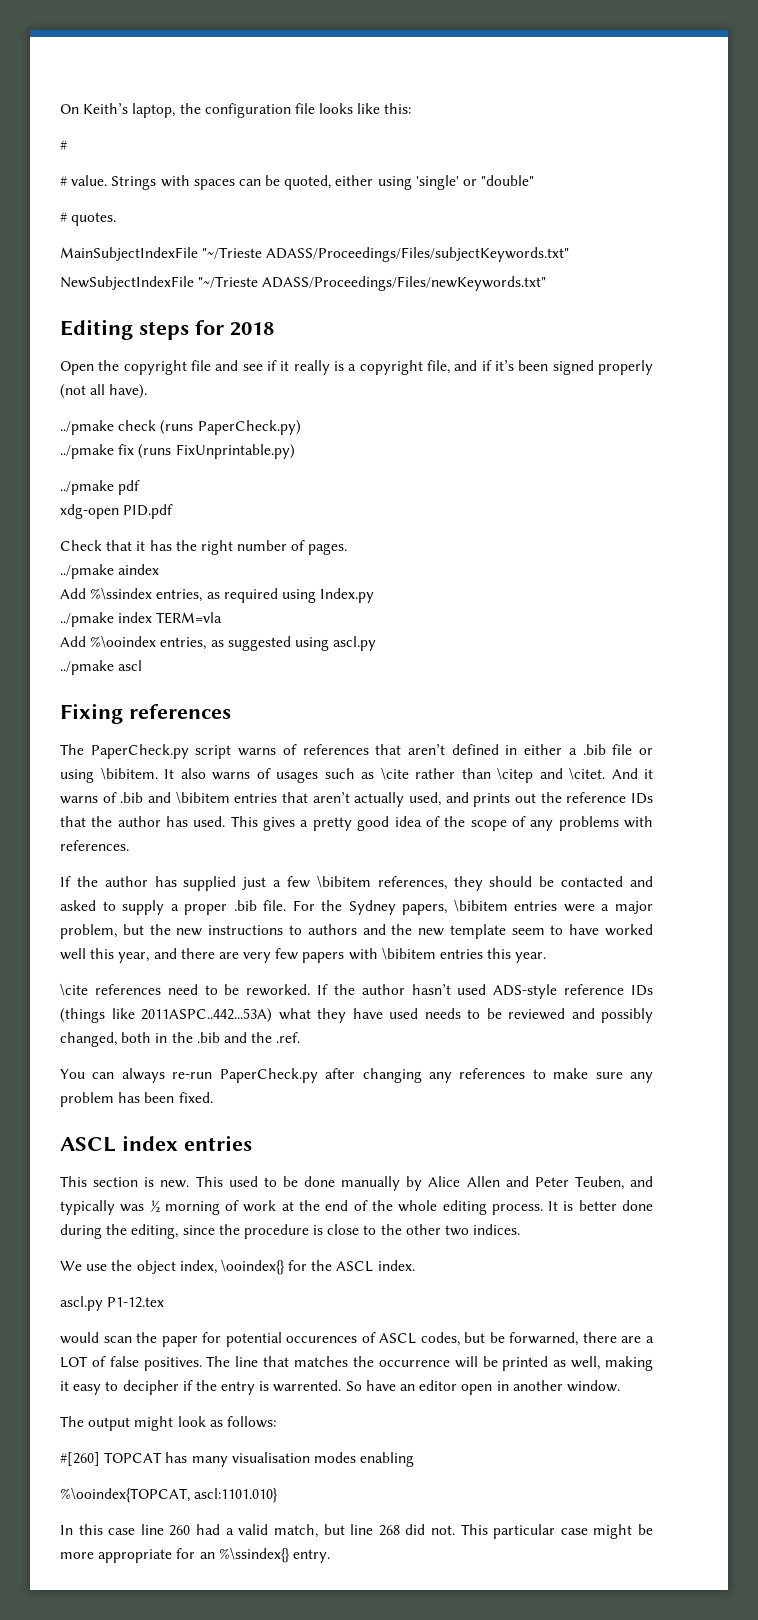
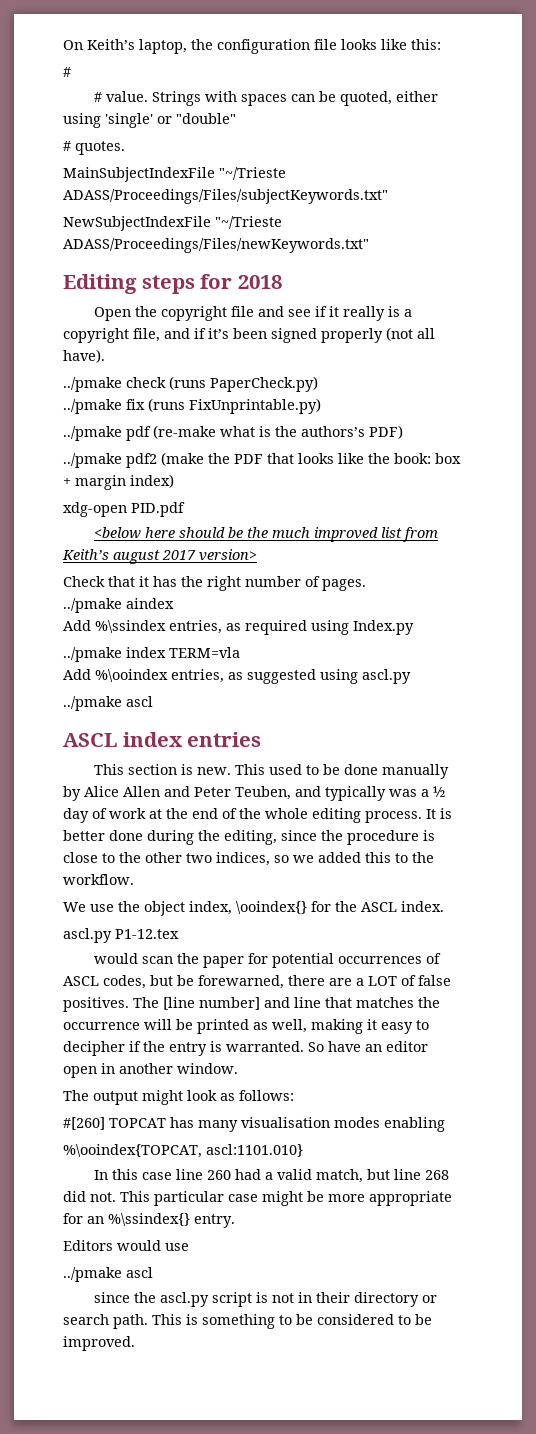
[60,504,174,519] // xdg-open PID.pdf -> [153,425,403,439] [63,452,461,468] [63,474,174,490] [63,502,185,517] [94,527,439,542] [62,549,257,564] (re-make what is the authors’s PDF) // ../pmake pdf2 (make the PDF that looks like the book: box + margin index) // xdg-open PID.pdf // <below here should be the much improved list from Keith’s august 2017 version>
[60,703,231,724] [60,744,653,759] [60,767,653,783] [60,791,654,807] [60,816,654,831] [60,840,129,851] [60,875,653,891] [60,899,653,915] [60,924,653,939] [60,947,547,963] [60,983,653,999] [60,1008,653,1023] [60,1032,301,1047] [60,1068,653,1083] [60,1092,213,1107] // Fixing references // The PaperCheck.py script warns of references that aren’t defined in either a .bib file or using \bibitem. It also warns of usages such as \cite rather than \citep and \citet. And it warns of .bib and \bibitem entries that aren’t actually used, and prints out the reference IDs that the author has used. This gives a pretty good idea of the scope of any problems with references. // If the author has supplied just a few \bibitem references, they should be contacted and asked to supply a proper .bib file. For the Sydney papers, \bibitem entries were a major problem, but the new instructions to authors and the new template seem to have worked well this year, and there are very few papers with \bibitem entries this year. // \cite references need to be reworked. If the author hasn’t used ADS-style reference IDs (things like 2011ASPC..442...53A) what they have used needs to be reviewed and possibly changed, both in the .bib and the .ref. // You can always re-run PaperCheck.py after changing any references to make sure any problem has been fixed. -> (153, 701) none
[149,1200,220,1215] ½ morning -> [421,786,445,797] [63,808,89,823] a ½ day
[473,1224,521,1235] indices. -> [216,852,434,866] [63,874,134,885] indices, so we added this to the workflow.
[286,1336,358,1343] occurences -> [338,956,423,964] occurrences
[509,1332,579,1346] forwarned, -> [198,975,284,989] forewarned,
(231, 1361) none -> [163,997,290,1010] [line number] and
[273,1380,342,1392] warrented. -> [226,1041,304,1052] warranted.
(330, 1556) none -> [63,1240,189,1251] [63,1267,153,1282] [94,1292,438,1307] [63,1314,432,1329] [63,1336,135,1351] // Editors would use // ../pmake ascl // since the ascl.py script is not in their directory or search path. This is something to be considered to be improved.

